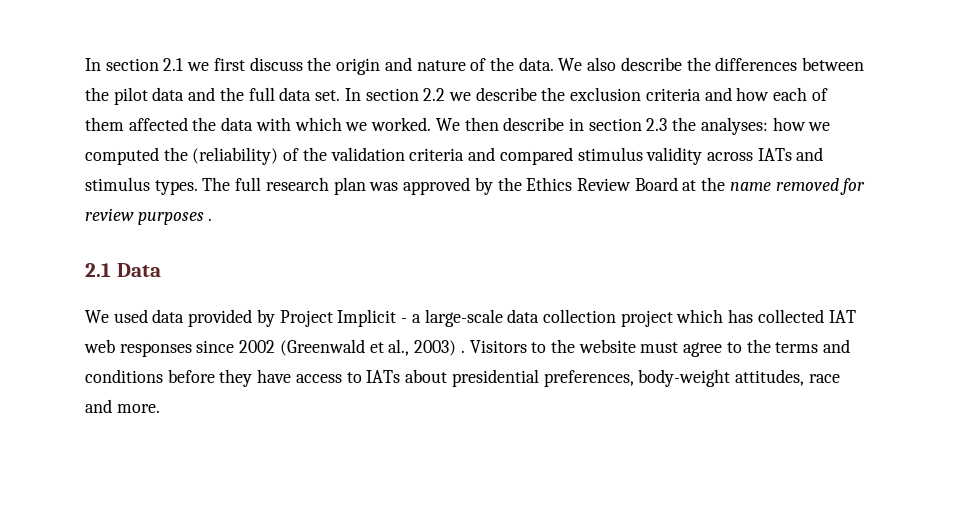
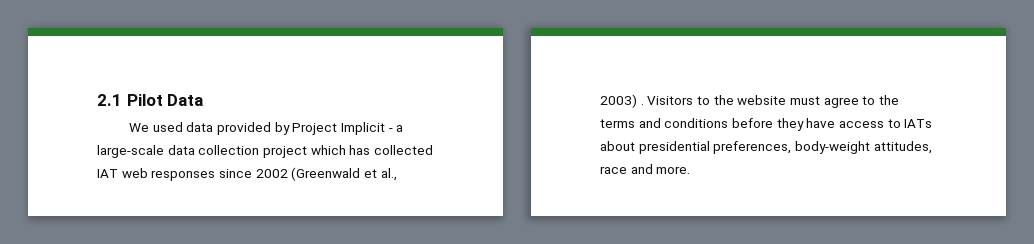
[85,57,865,75] [85,87,828,105] [85,117,831,135] [85,147,824,165] [85,177,866,195] [85,208,213,225] [85,263,111,277] In section 2.1 we first discuss the origin and nature of the data. We also describe the differences between the pilot data and the full data set. In section 2.2 we describe the exclusion criteria and how each of them affected the data with which we worked. We then describe in section 2.3 the analyses: how we computed the (reliability) of the validation criteria and compared stimulus validity across IATs and stimulus types. The full research plan was approved by the Ethics Review Board at the name removed for review purposes . // 2.1 -> [97,94,163,106] 2.1 Pilot

